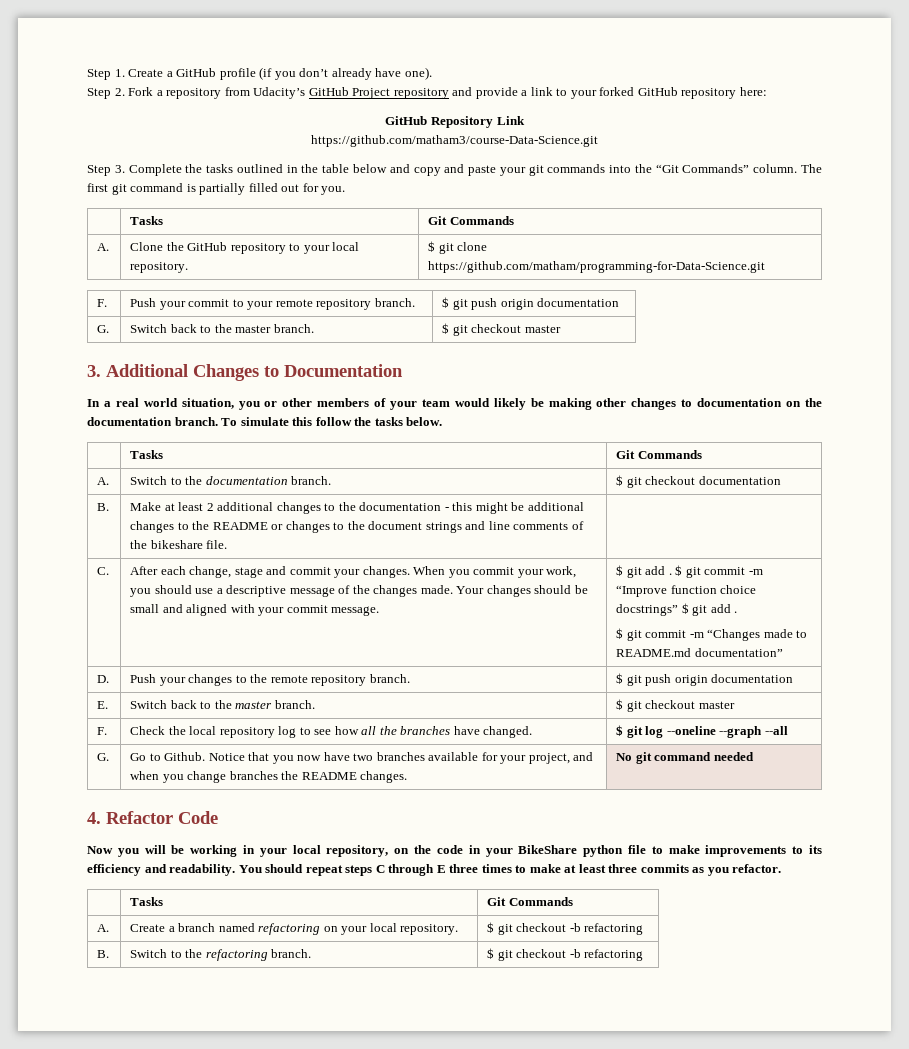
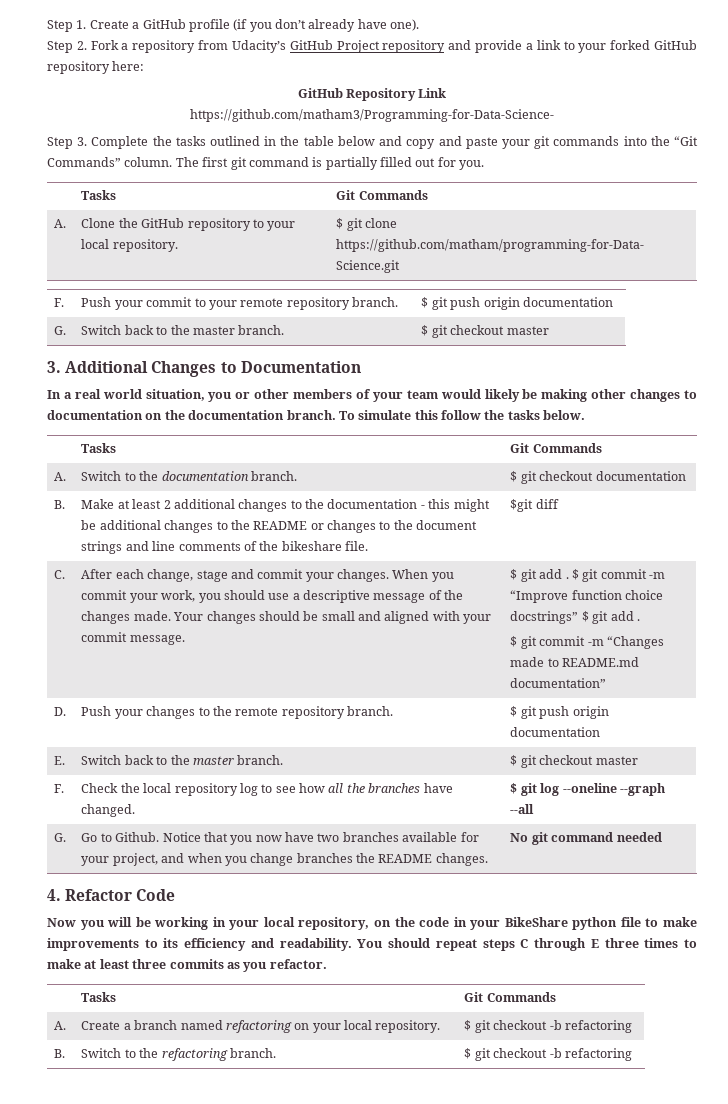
[311,135,598,147] https://github.com/matham3/course-Data-Science.git -> [190,109,554,122] https://github.com/matham3/Programming-for-Data-Science-
(228, 544) none -> [510,499,559,512] $git diff

